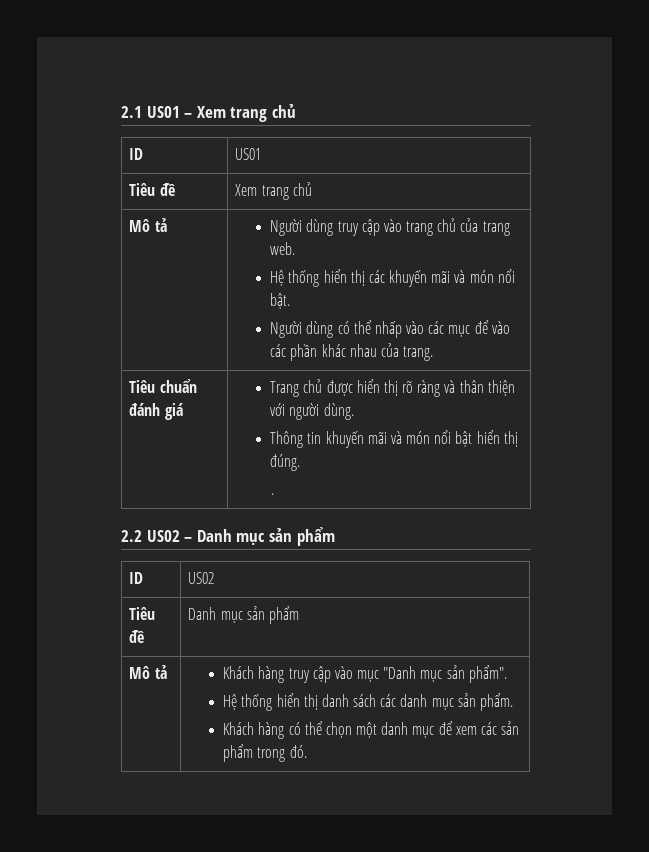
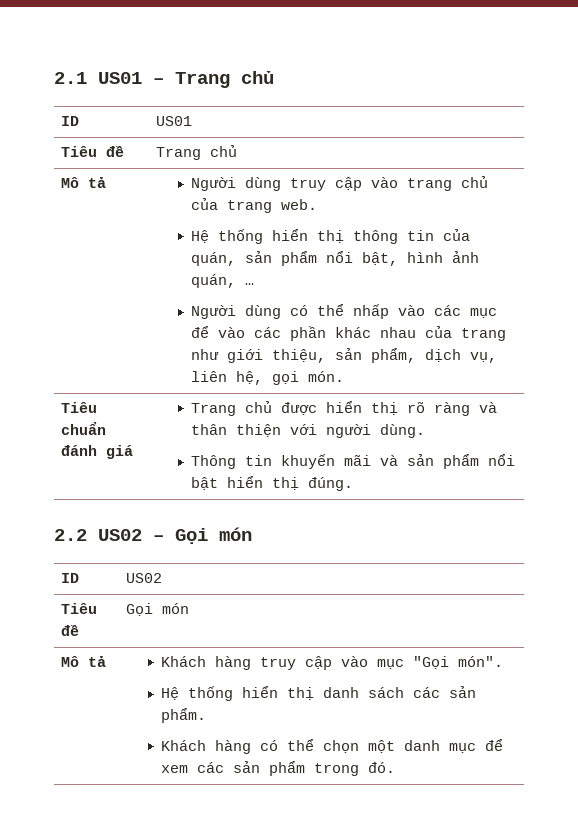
[196,106,268,122] Xem trang -> [175,72,230,88] Trang
[235,184,289,200] Xem trang -> [156,147,202,160] Trang
[368,269,515,287] [270,293,291,309] các khuyến mãi và món nổi bật. -> [353,229,471,244] [191,251,480,266] [191,274,255,288] thông tin của quán, sản phẩm nổi bật, hình ảnh quán, …
[403,346,434,361] trang. -> [461,328,507,341] [191,348,498,363] [191,371,345,385] trang như giới thiệu, sản phẩm, dịch vụ, liên hệ, gọi món.
[406,431,431,444] món -> [407,454,480,469] sản phẩm
[270,493,274,495] // . -> (354, 484) none
[196,527,335,546] Danh mục sản phẩm -> [175,527,252,544] Gọi món
[188,606,299,624] Danh mục sản phẩm -> [126,603,190,616] Gọi món
[383,665,507,683] "Danh mục sản phẩm". -> [413,656,504,669] "Gọi món".
[400,694,454,710] danh mục -> (441, 692) none

